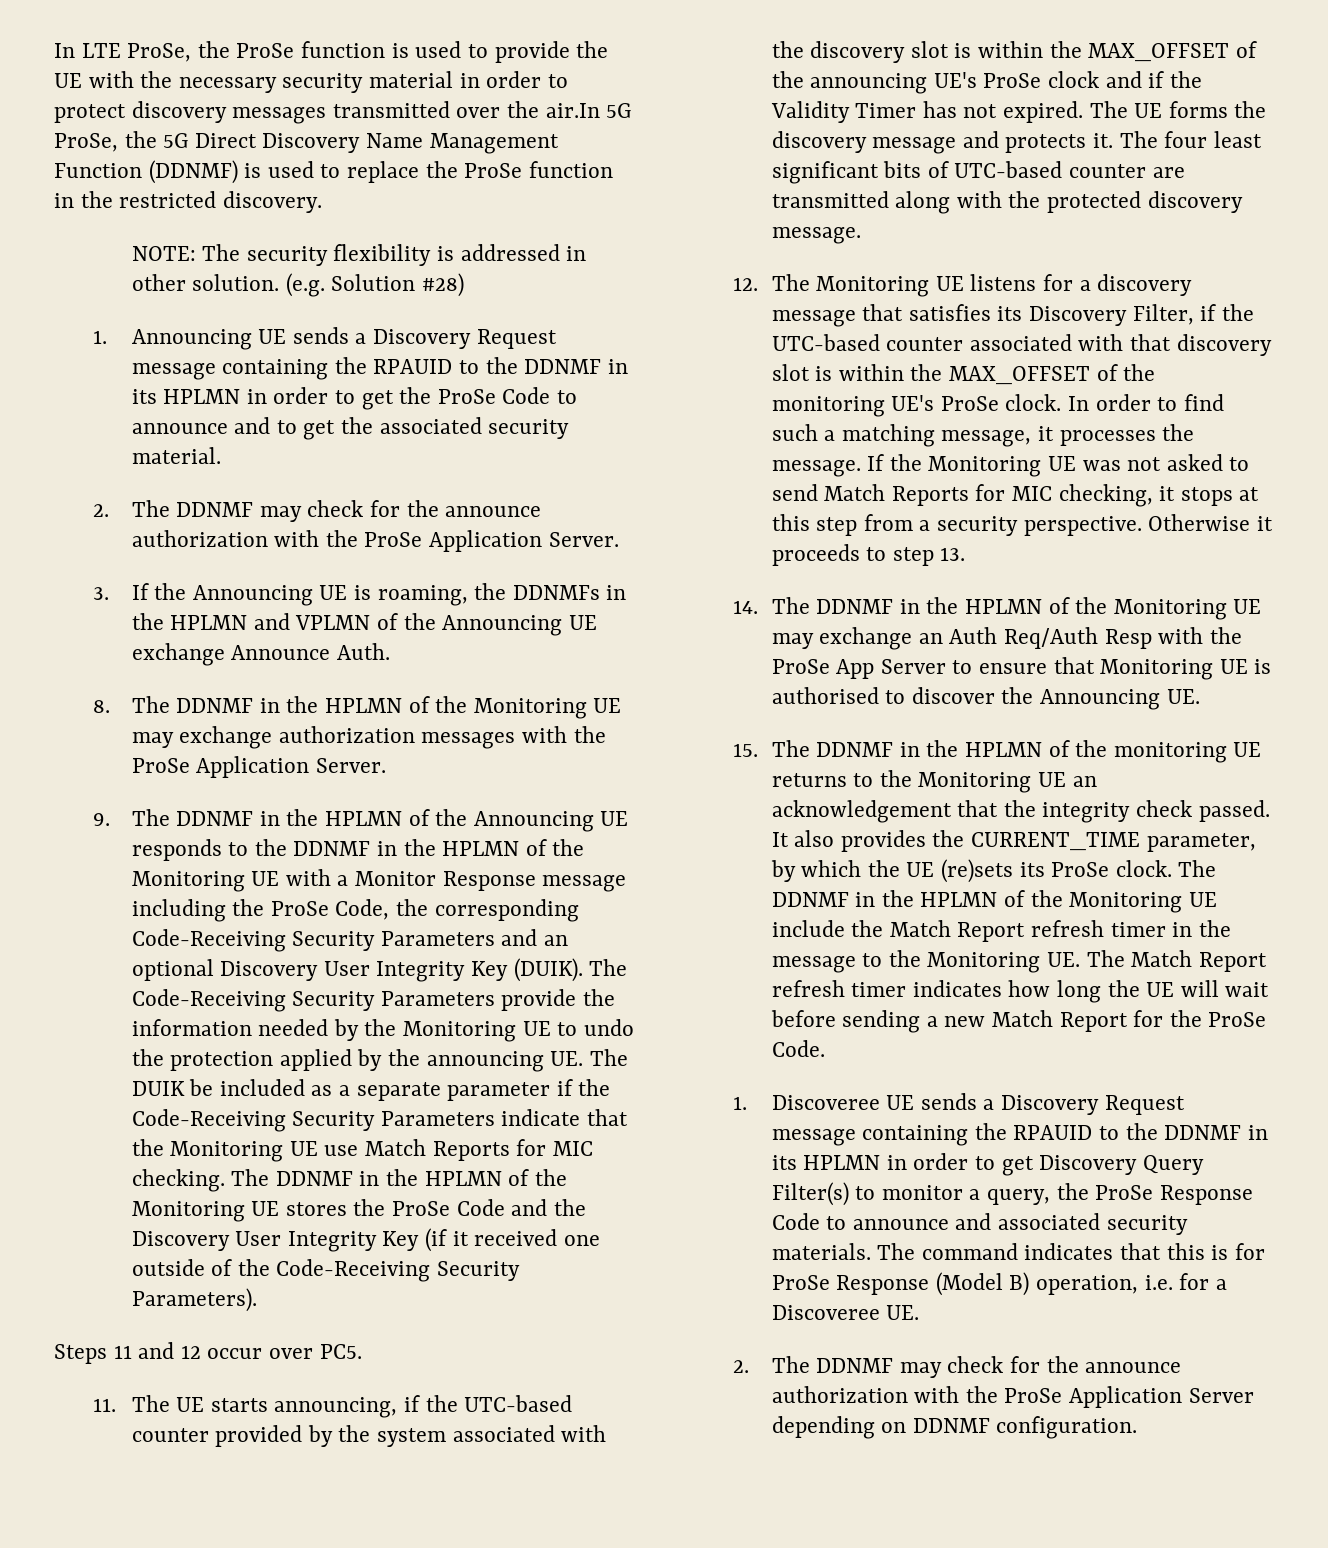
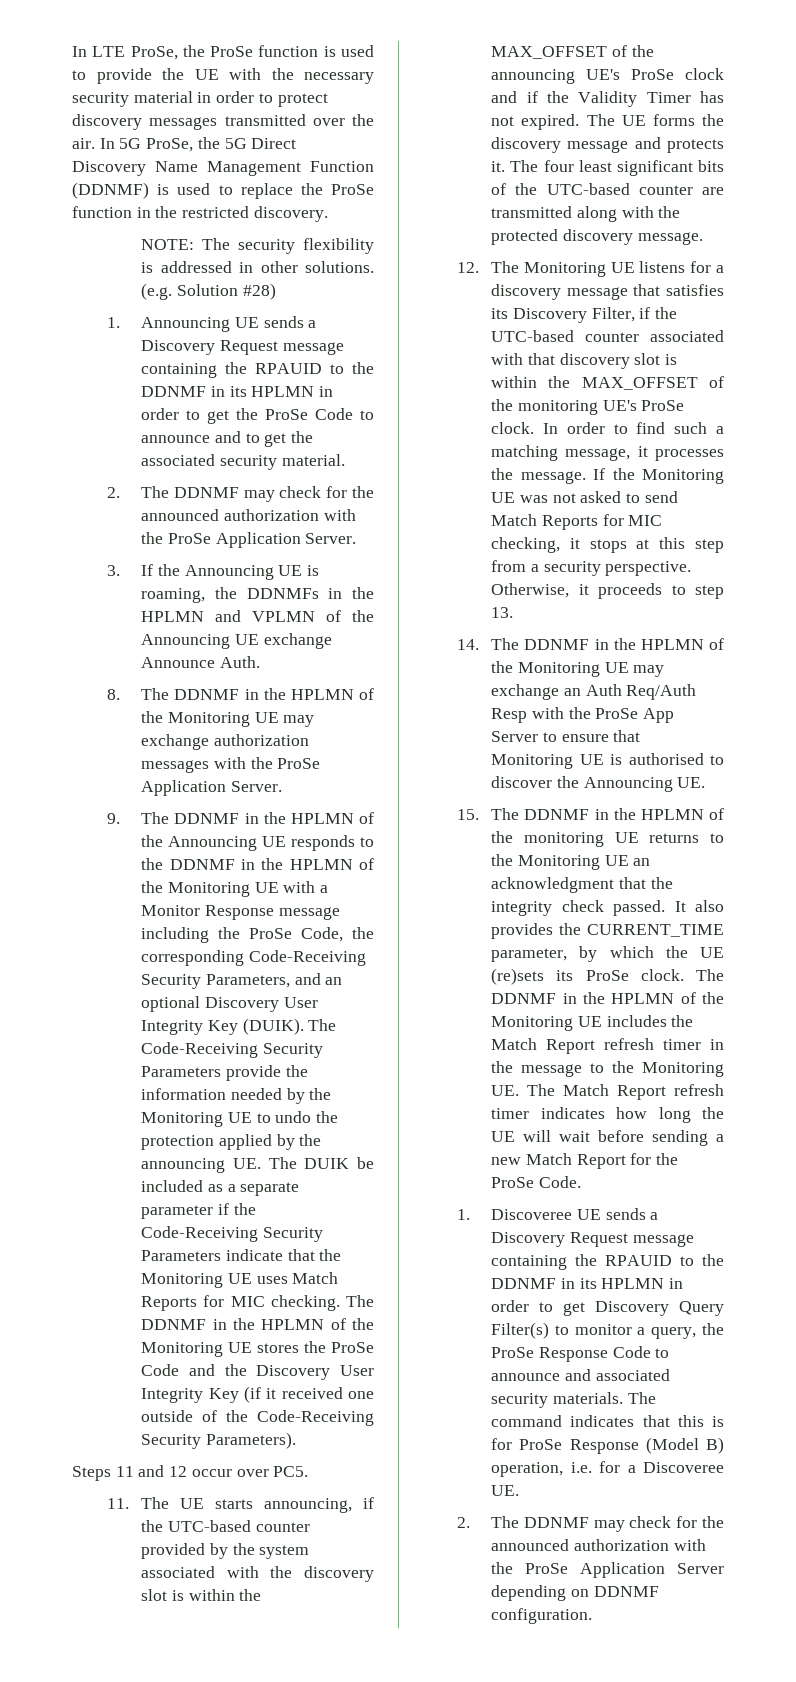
[545,103,600,118] air.In -> [72,138,115,149] air. In
[192,274,280,291] solution. -> [305,261,374,273] solutions.
[445,506,542,517] announce -> [141,509,220,521] announced
[380,931,495,946] Parameters -> [205,974,290,988] Parameters,
[324,1145,359,1156] use -> [256,1276,288,1284] uses
(949, 169) none -> [515,183,538,195] the
[1148,514,1251,531] Otherwise -> [491,583,570,598] Otherwise,
[771,800,952,823] acknowledgement -> [491,877,615,893] acknowledgment
[771,920,845,937] include -> [606,1015,667,1027] includes
[1085,1362,1182,1373] announce -> [491,1539,570,1551] announced

